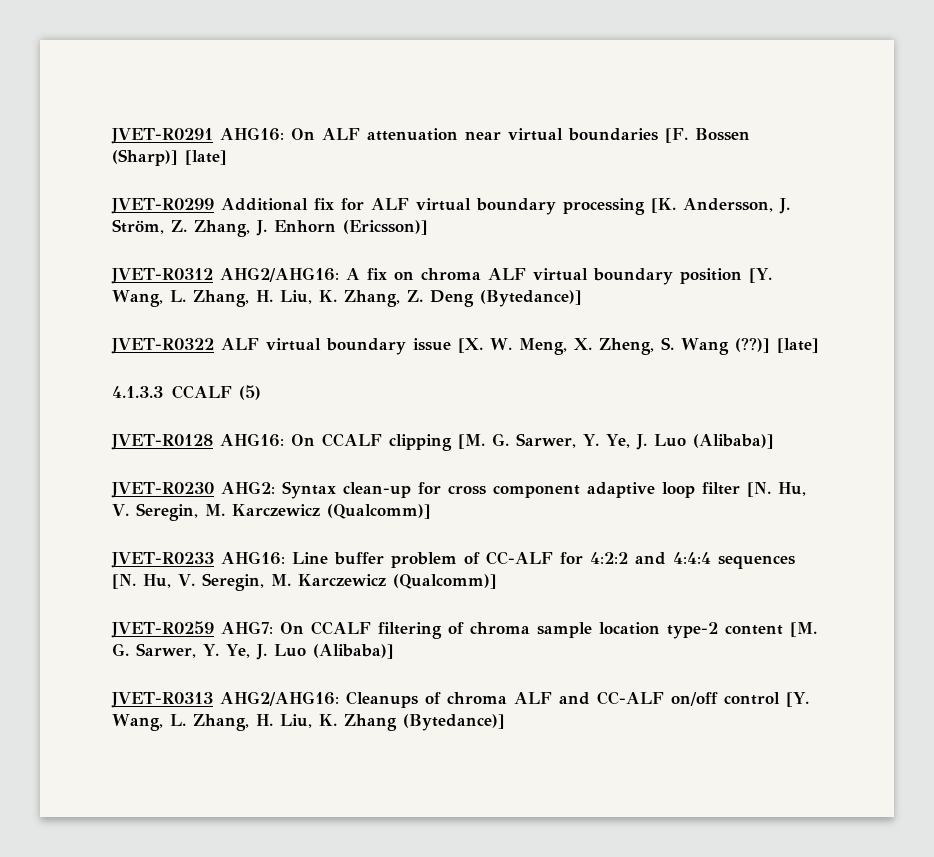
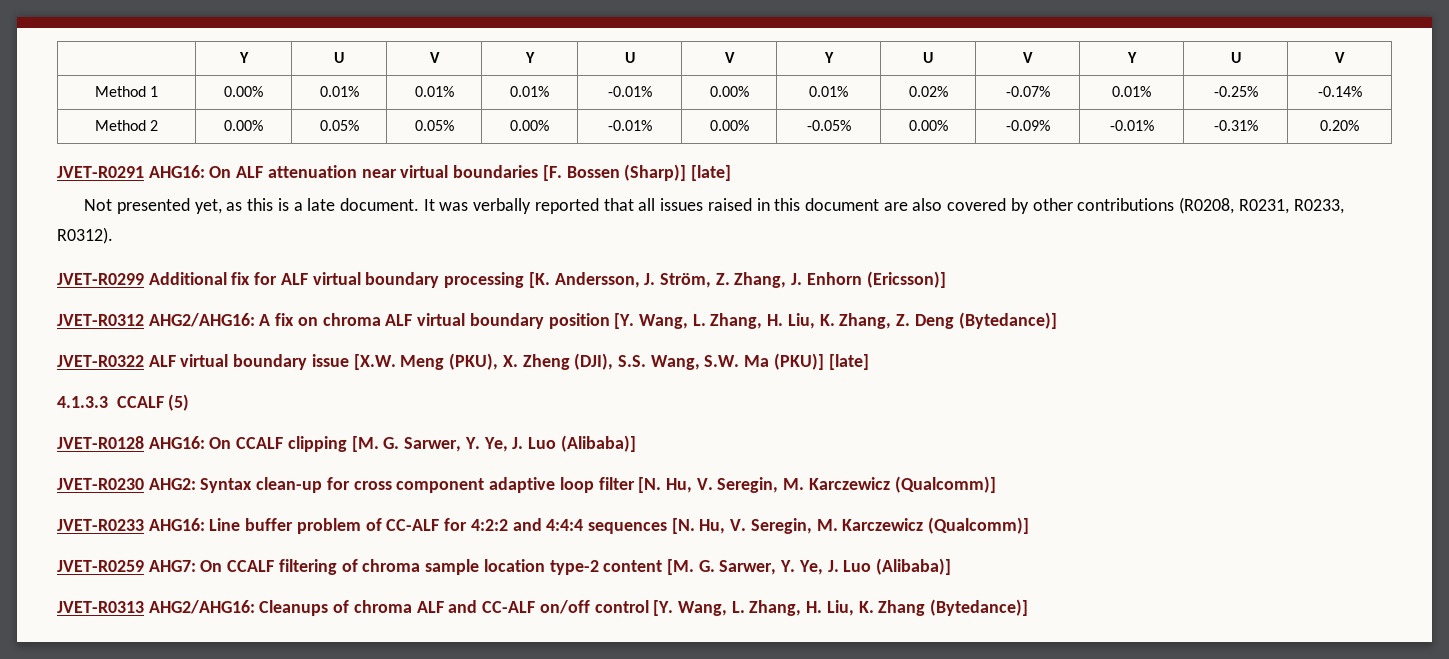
(111, 136) none -> [238,52,249,63] [334,52,344,63] [429,52,440,63] [524,52,535,63] [624,52,635,63] [724,52,735,63] [823,52,834,63] [923,52,933,63] [1023,52,1033,63] [1126,52,1137,63] [1230,52,1241,63] [1335,52,1345,63] [94,86,159,97] [224,86,263,97] [319,86,359,97] [414,86,454,97] [510,86,549,97] [607,86,652,97] [709,86,749,97] [809,86,848,97] [908,86,948,97] [1005,86,1050,97] [1112,86,1151,97] [1213,86,1258,97] [1317,86,1362,97] [94,120,159,131] [224,120,263,131] [319,120,359,131] [414,120,454,131] [510,120,549,131] [607,120,652,131] [709,120,749,131] [806,120,851,131] [908,120,948,131] [1005,120,1050,131] [1109,120,1154,131] [1213,120,1258,131] [1320,120,1359,131] | Y | U | V | Y | U | V | Y | U | V | Y | U | V // Method 1 | 0.00% | 0.01% | 0.01% | 0.01% | -0.01% | 0.00% | 0.01% | 0.02% | -0.07% | 0.01% | -0.25% | -0.14% // Method 2 | 0.00% | 0.05% | 0.05% | 0.00% | -0.01% | 0.00% | -0.05% | 0.00% | -0.09% | -0.01% | -0.31% | 0.20% //
(227, 157) none -> [84,197,1344,214] [57,227,113,244] // Not presented yet, as this is a late document. It was verbally reported that all issues raised in this document are also covered by other contributions (R0208, R0231, R0233, R0312).
[457,337,770,355] [X. W. Meng, X. Zheng, S. Wang (??)] -> [353,353,824,370] [X.W. Meng (PKU), X. Zheng (DJI), S.S. Wang, S.W. Ma (PKU)]

